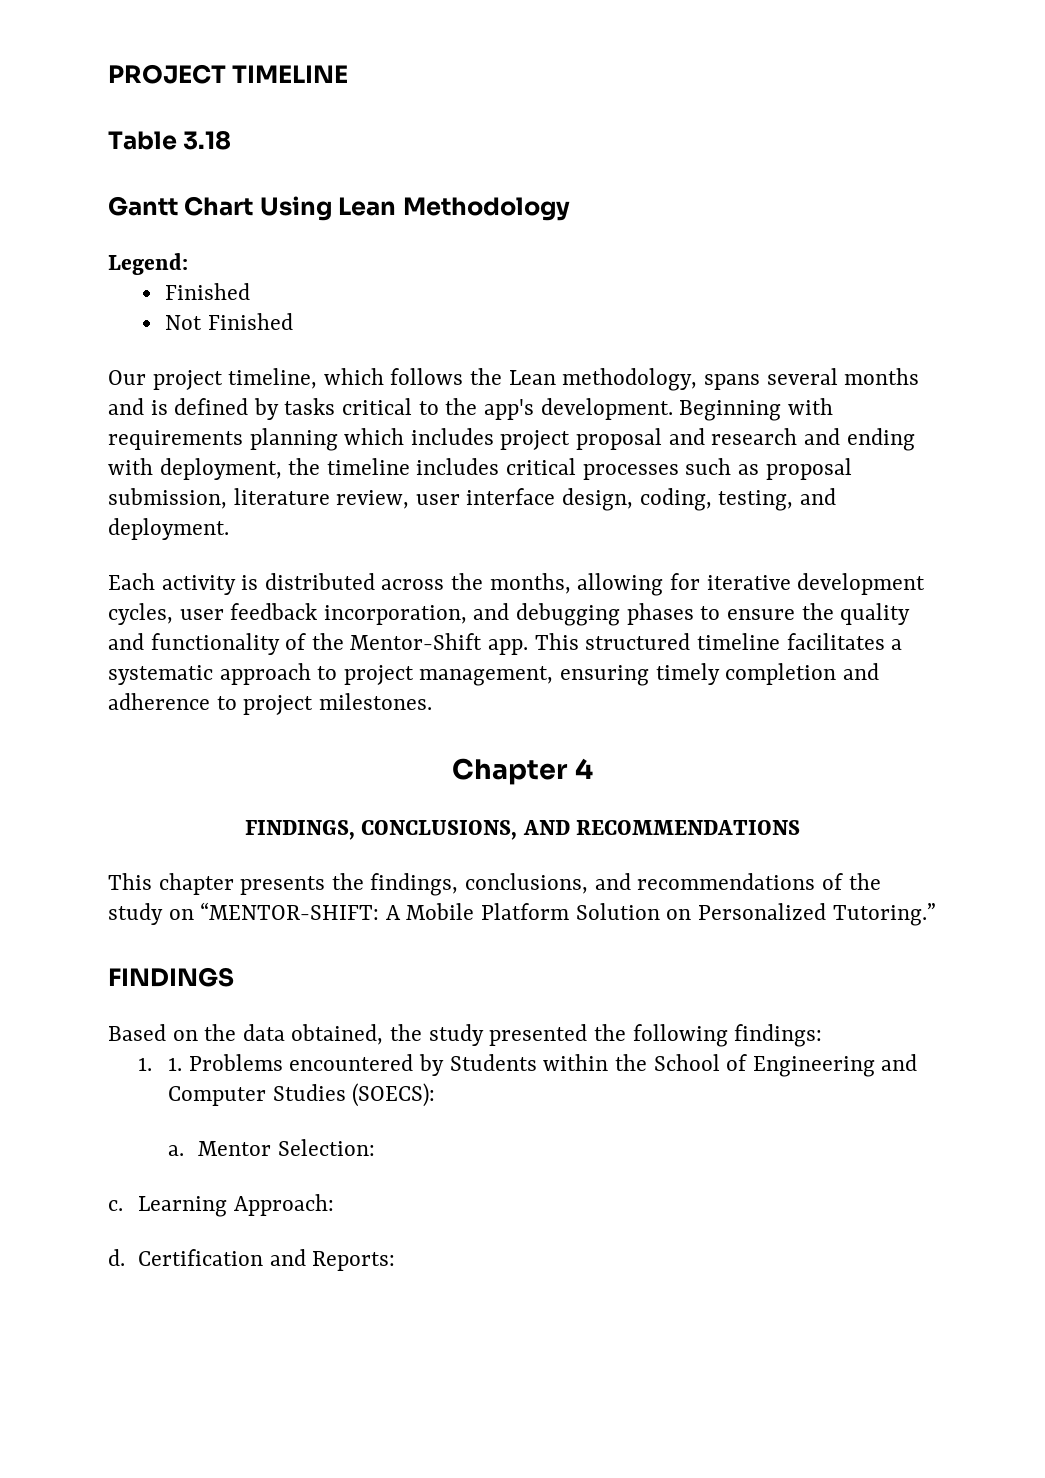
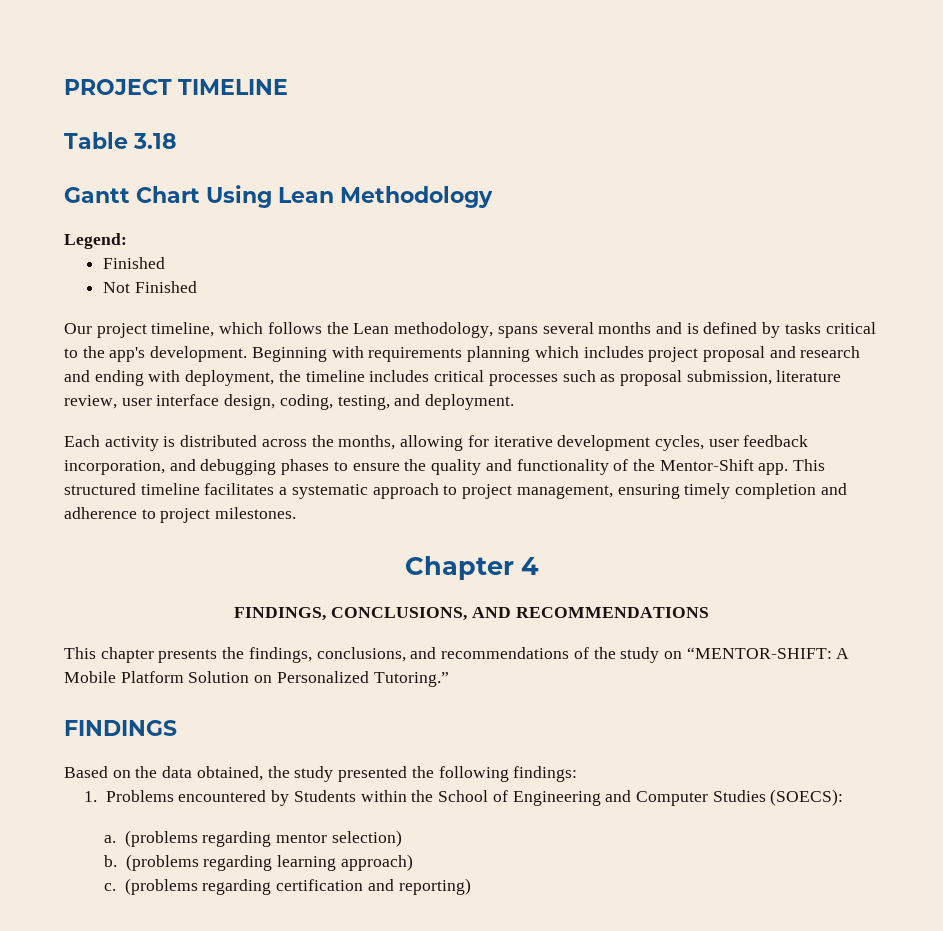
[168,1057,183,1071] 1. -> (97, 796) none
[198,1139,375,1156] [108,1194,334,1217] [108,1249,396,1271] Mentor Selection: // c. Learning Approach: // d. Certification and Reports: -> [124,830,402,847] [103,854,413,871] [103,878,471,895] (problems regarding mentor selection) // b. (problems regarding learning approach) // c. (problems regarding certification and reporting)

